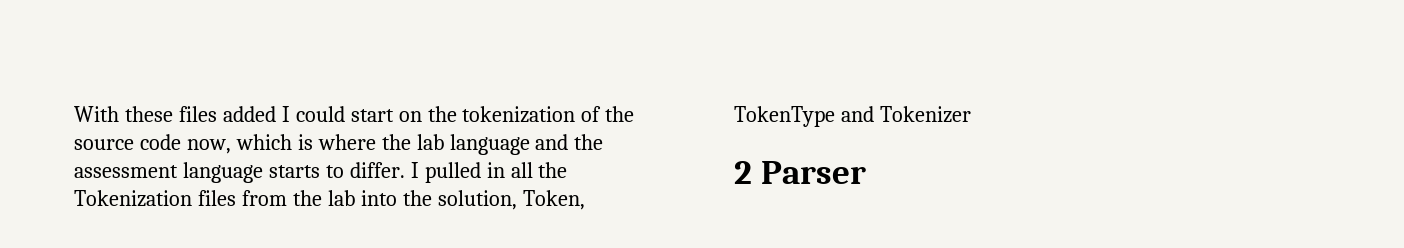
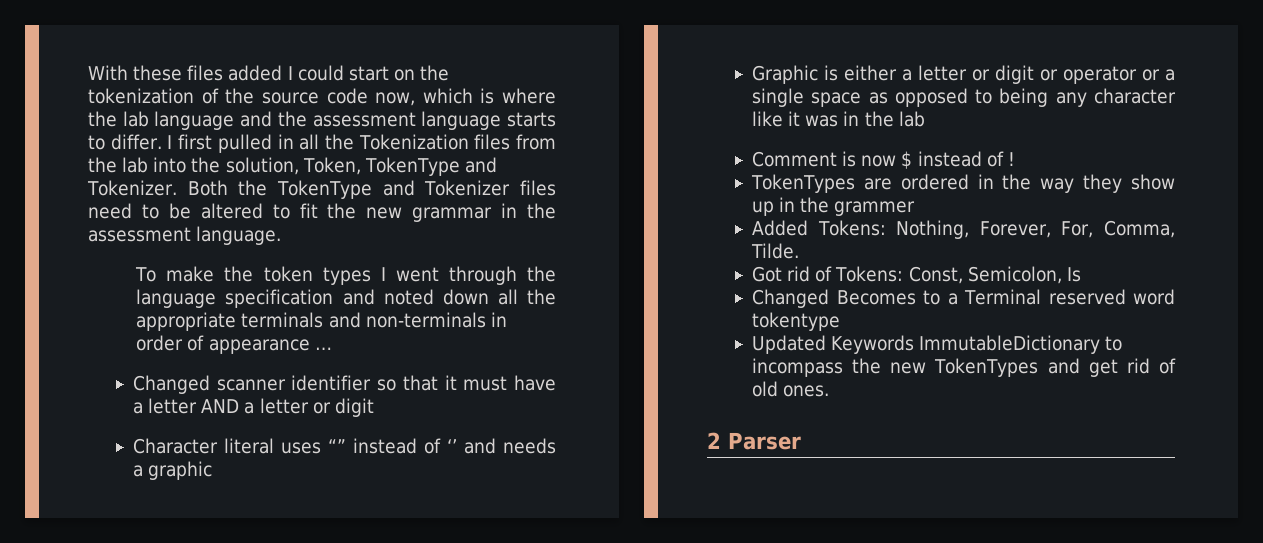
(419, 170) none -> [178,134,213,150] first
[879,106,971,123] Tokenizer -> [87,180,557,199] [88,203,556,222] [88,226,282,245] [135,266,556,285] [136,289,556,308] [136,312,507,331] [136,335,332,354] [133,375,557,394] [133,398,374,417] [133,438,556,454] [133,461,213,480] [752,65,1175,84] [752,88,1176,107] [752,111,925,127] [752,151,1015,169] [751,174,1175,193] [752,197,916,216] [752,220,1175,239] [751,243,800,259] [752,266,1081,284] [752,289,1175,308] [752,312,841,331] [752,335,1123,354] [752,358,1176,377] [752,381,830,397] Tokenizer. Both the TokenType and Tokenizer files need to be altered to fit the new grammar in the assessment language. // To make the token types I went through the language specification and noted down all the appropriate terminals and non-terminals in order of appearance … // Changed scanner identifier so that it must have a letter AND a letter or digit // Character literal uses “” instead of ‘’ and needs a graphic // Graphic is either a letter or digit or operator or a single space as opposed to being any character like it was in the lab // Comment is now $ instead of ! // TokenTypes are ordered in the way they show up in the grammer // Added Tokens: Nothing, Forever, For, Comma, Tilde. // Got rid of Tokens: Const, Semicolon, Is // Changed Becomes to a Terminal reserved word tokentype // Updated Keywords ImmutableDictionary to incompass the new TokenTypes and get rid of old ones.

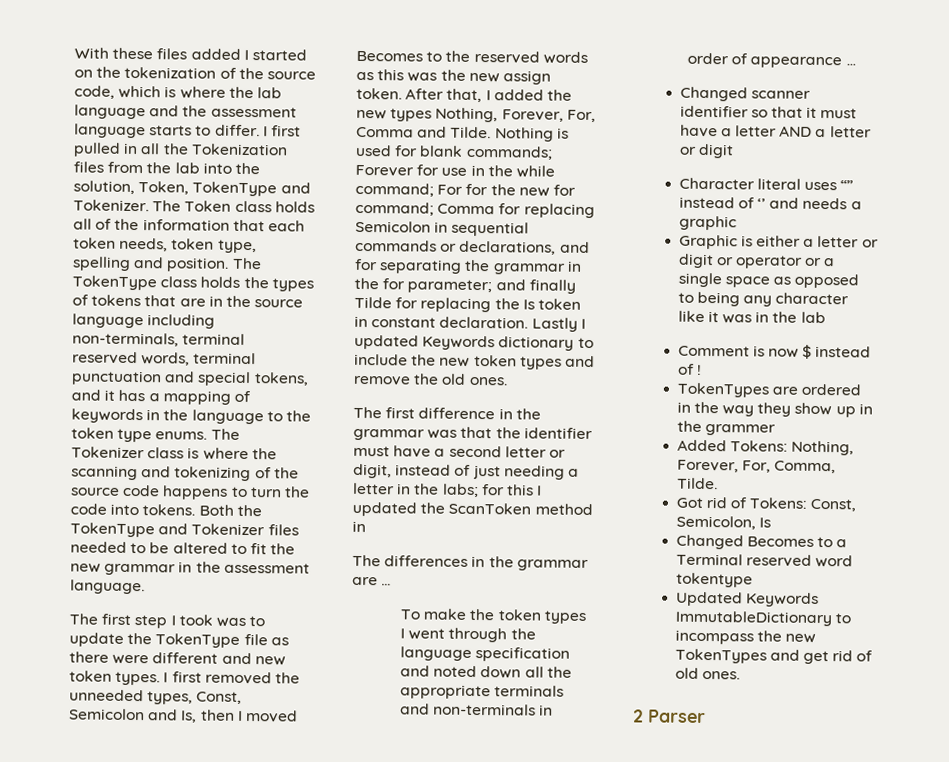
[297,65,389,81] could start -> [251,49,307,61] started
[326,88,416,106] code now, -> [74,85,115,99] code,
(177, 188) none -> [152,200,315,213] [73,218,305,232] [73,237,257,254] [72,256,262,272] [72,275,314,292] [72,294,304,308] [72,313,216,329] [72,332,246,347] [72,351,257,366] [71,370,309,387] [71,389,251,405] [71,408,311,425] [71,427,240,443] [71,446,277,461] [71,465,299,482] [70,484,310,500] [70,503,196,516] The Token class holds all of the information that each token needs, token type, spelling and position. The TokenType class holds the types of tokens that are in the source language including non-terminals, terminal reserved words, terminal punctuation and special tokens, and it has a mapping of keywords in the language to the token type enums. The Tokenizer class is where the scanning and tokenizing of the source code happens to turn the code into tokens.
[88,203,132,219] need -> [70,541,127,553] needed
(282, 235) none -> [69,613,266,629] [69,632,289,648] [69,651,286,666] [69,670,300,686] [69,689,243,705] [69,708,298,723] [356,50,588,64] [356,69,551,85] [356,87,572,103] [356,107,596,123] [356,126,569,142] [355,144,553,160] [355,164,555,178] [355,182,576,197] [355,201,595,219] [355,220,530,237] [355,239,590,255] [354,258,582,275] [354,277,576,294] [354,296,581,313] [354,315,586,332] [354,334,594,351] [354,353,595,370] [353,373,508,386] [353,406,541,420] [353,426,593,441] [353,445,566,458] [353,463,579,480] [353,482,543,498] [352,501,593,517] [352,520,366,533] [352,554,589,572] [352,576,392,586] // The first step I took was to update the TokenType file as there were different and new token types. I first removed the unneeded types, Const, Semicolon and Is, then I moved Becomes to the reserved words as this was the new assign token. After that, I added the new types Nothing, Forever, For, Comma and Tilde. Nothing is used for blank commands; Forever for use in the while command; For for the new for command; Comma for replacing Semicolon in sequential commands or declarations, and for separating the grammar in the for parameter; and finally Tilde for replacing the Is token in constant declaration. Lastly I updated Keywords dictionary to include the new token types and remove the old ones. // The first difference in the grammar was that the identifier must have a second letter or digit, instead of just needing a letter in the labs; for this I updated the ScanToken method in // The differences in the grammar are …

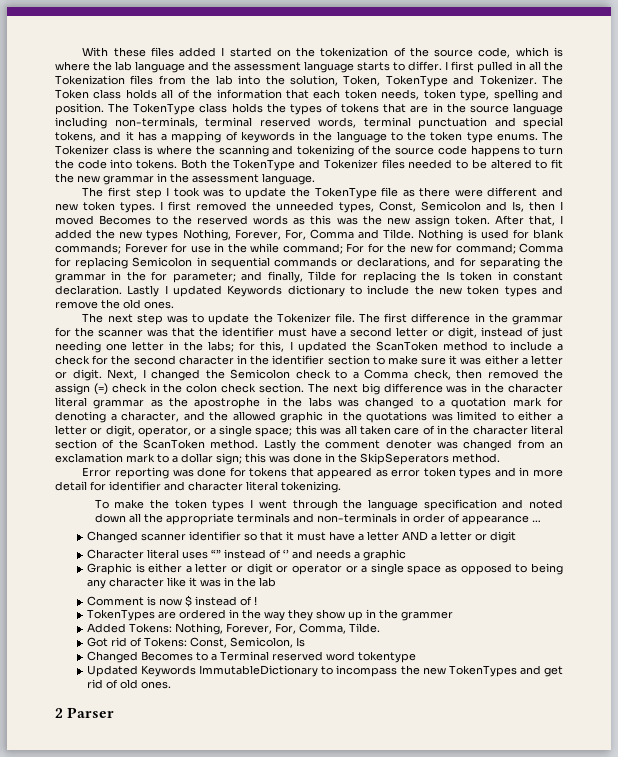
[528,279,576,294] finally -> [267,271,303,283] finally,
(382, 412) none -> [107,313,381,325] next step was to update the Tokenizer file. The
(425, 434) none -> [55,327,143,337] for the scanner
[567,468,579,477] a -> [106,343,128,351] one
[506,484,534,496] this -> [260,341,285,352] this,
[352,520,366,533] [352,554,589,572] [352,576,392,586] in // The differences in the grammar are … -> [492,341,563,351] [55,355,563,365] [55,369,563,381] [55,383,563,395] [55,397,563,409] [55,411,563,423] [55,425,564,437] [55,439,563,451] [55,453,500,465] [82,467,563,479] [55,481,341,493] to include a check for the second character in the identifier section to make sure it was either a letter or digit. Next, I changed the Semicolon check to a Comma check, then removed the assign (=) check in the colon check section. The next big difference was in the character literal grammar as the apostrophe in the labs was changed to a quotation mark for denoting a character, and the allowed graphic in the quotations was limited to either a letter or digit, operator, or a single space; this was all taken care of in the character literal section of the ScanToken method. Lastly the comment denoter was changed from an exclamation mark to a dollar sign; this was done in the SkipSeperators method. // Error reporting was done for tokens that appeared as error token types and in more detail for identifier and character literal tokenizing.

